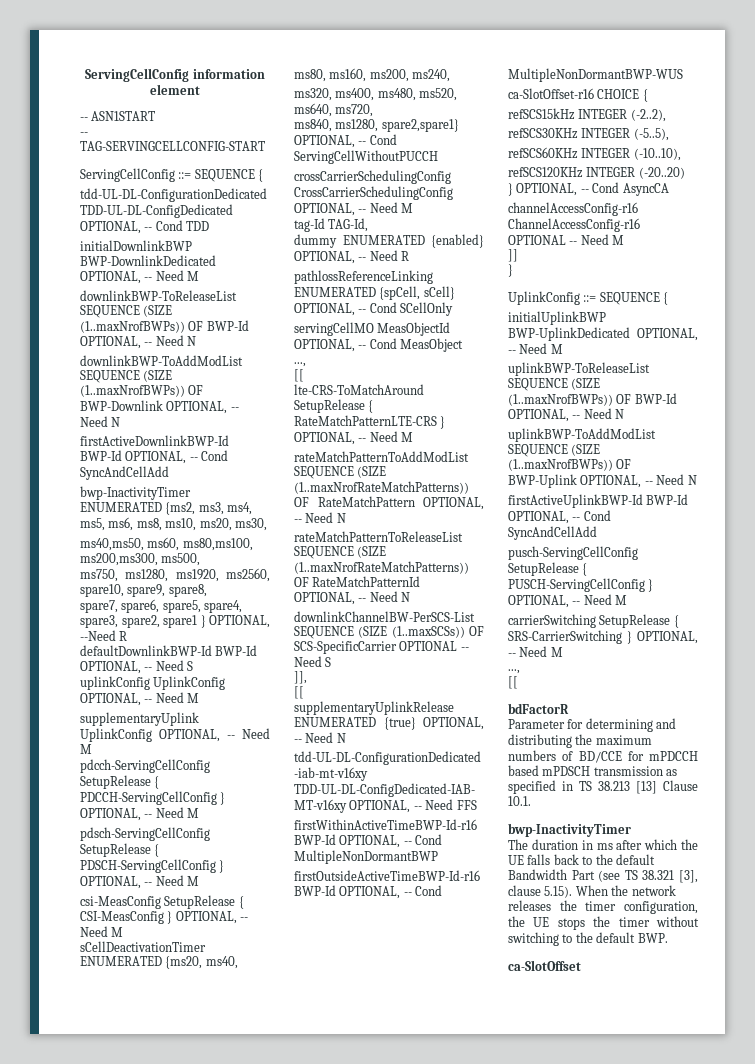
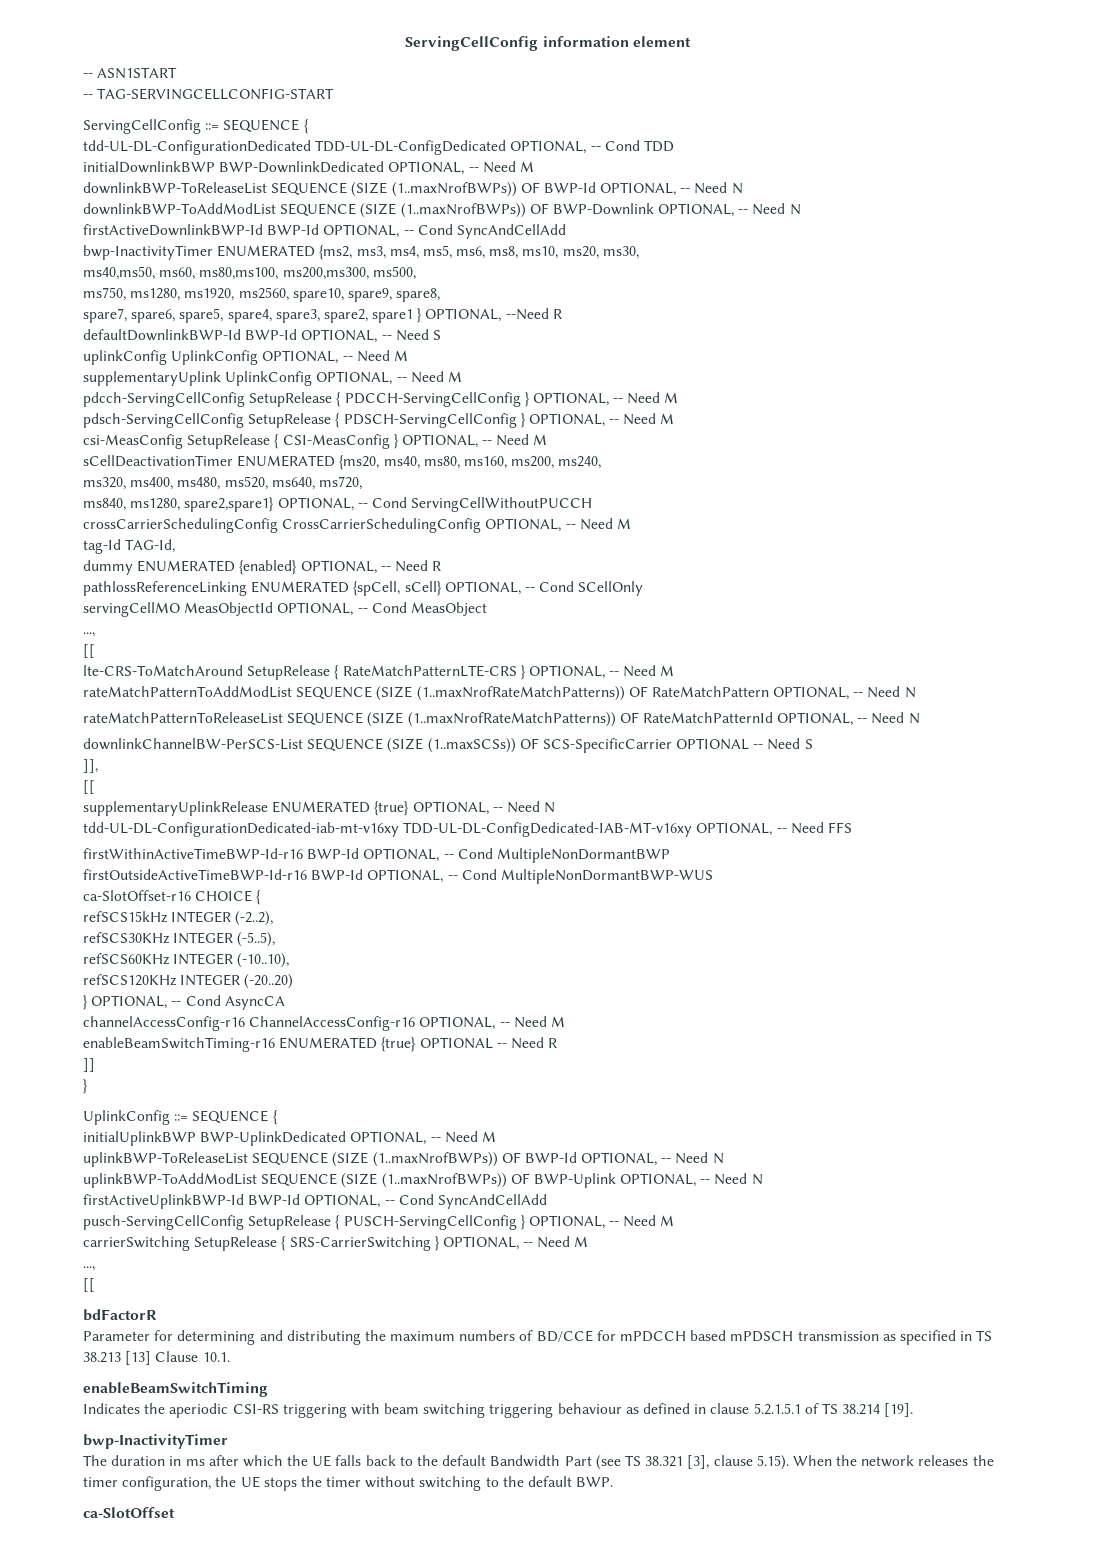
[508,234,625,245] OPTIONAL -- Need M -> [419,1016,565,1030] [83,1037,558,1052] OPTIONAL, -- Need M // enableBeamSwitchTiming-r16 ENUMERATED {true} OPTIONAL -- Need R
(531, 801) none -> [83,1382,268,1397] [83,1403,914,1418] // enableBeamSwitchTiming // Indicates the aperiodic CSI-RS triggering with beam switching triggering behaviour as defined in clause 5.2.1.5.1 of TS 38.214 [19].

